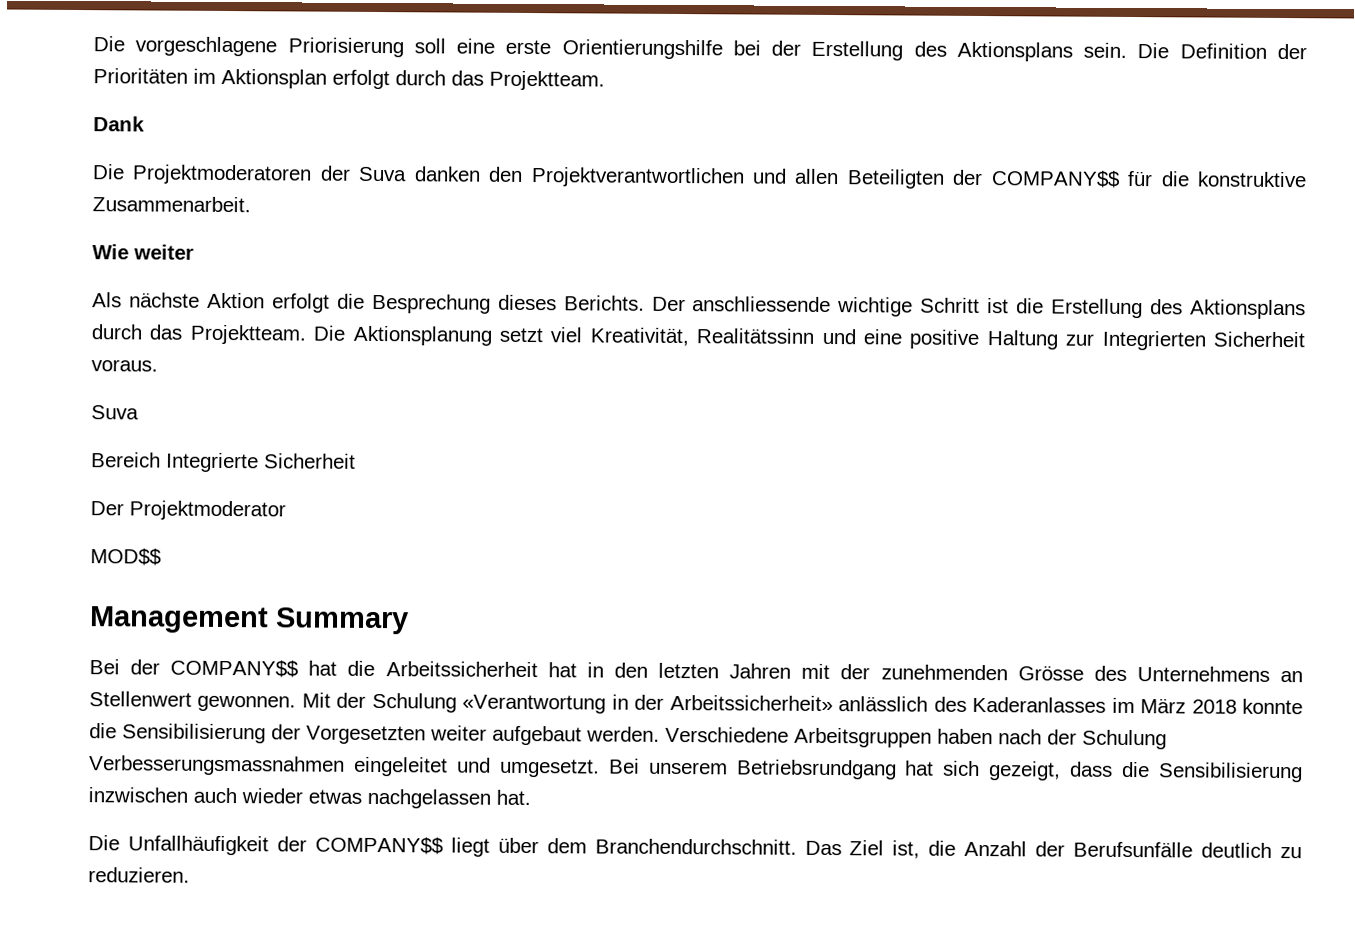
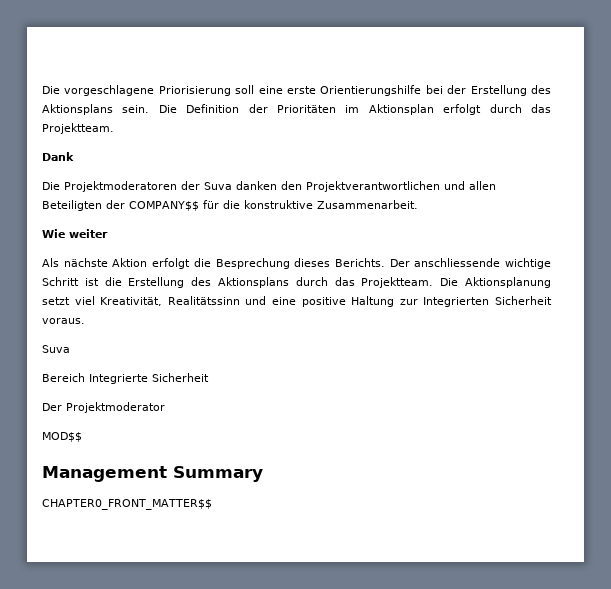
[89,659,1303,683] [89,691,1304,715] [89,723,1167,750] [89,755,1303,783] [88,787,531,809] [88,835,1302,859] [88,867,190,883] Bei der COMPANY$$ hat die Arbeitssicherheit hat in den letzten Jahren mit der zunehmenden Grösse des Unternehmens an Stellenwert gewonnen. Mit der Schulung «Verantwortung in der Arbeitssicherheit» anlässlich des Kaderanlasses im März 2018 konnte die Sensibilisierung der Vorgesetzten weiter aufgebaut werden. Verschiedene Arbeitsgruppen haben nach der Schulung Verbesserungsmassnahmen eingeleitet und umgesetzt. Bei unserem Betriebsrundgang hat sich gezeigt, dass die Sensibilisierung inzwischen auch wieder etwas nachgelassen hat. // Die Unfallhäufigkeit der COMPANY$$ liegt über dem Branchendurchschnitt. Das Ziel ist, die Anzahl der Berufsunfälle deutlich zu reduzieren. -> [42,499,212,510] CHAPTER0_FRONT_MATTER$$

